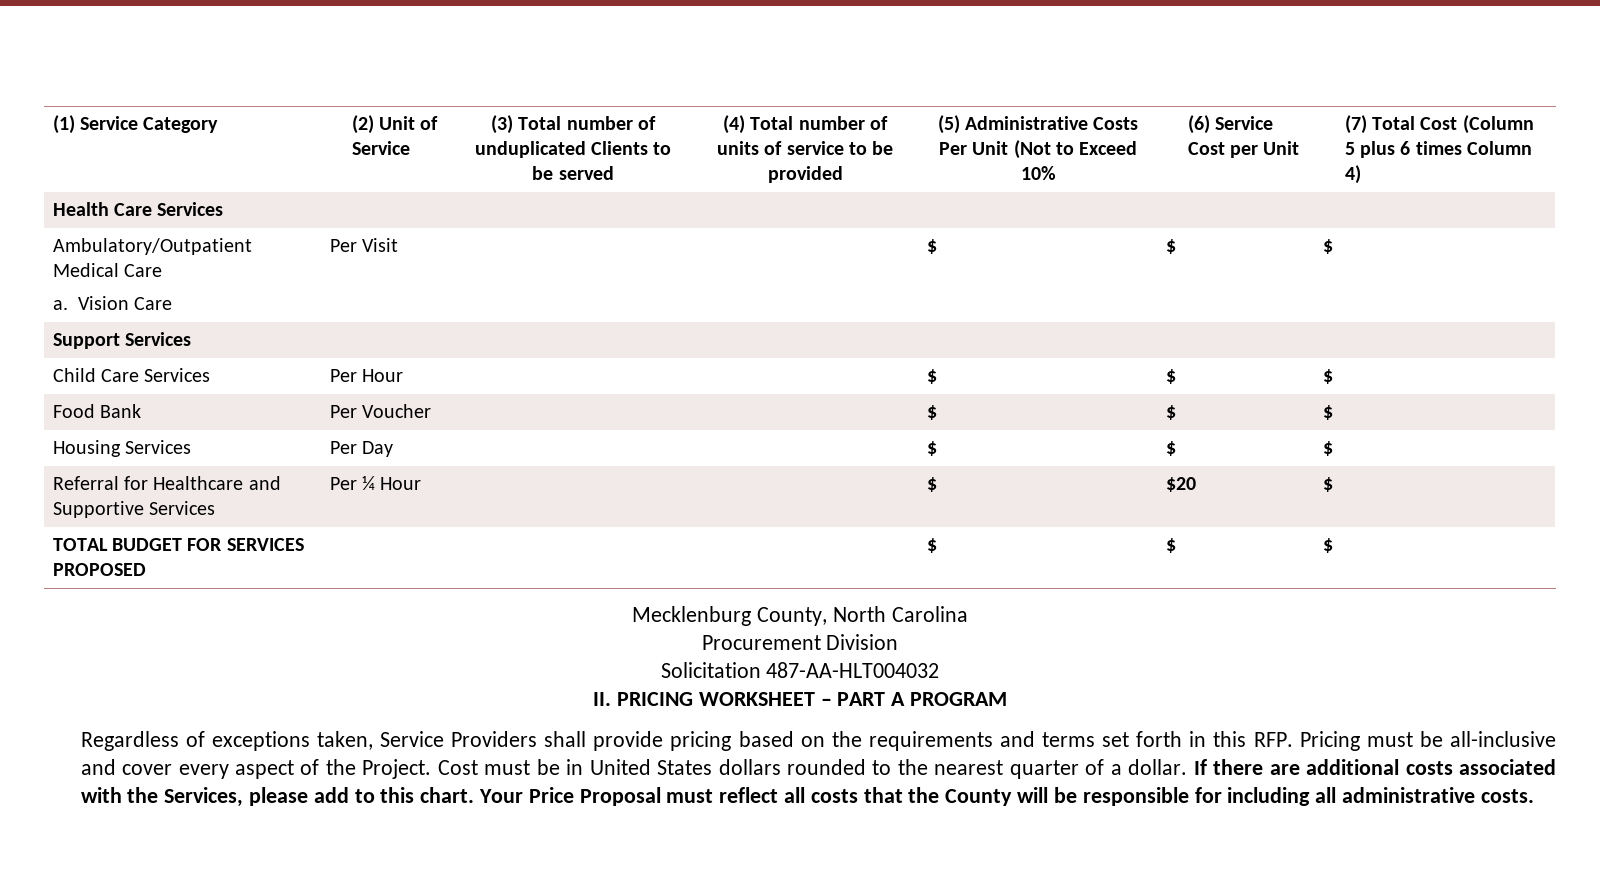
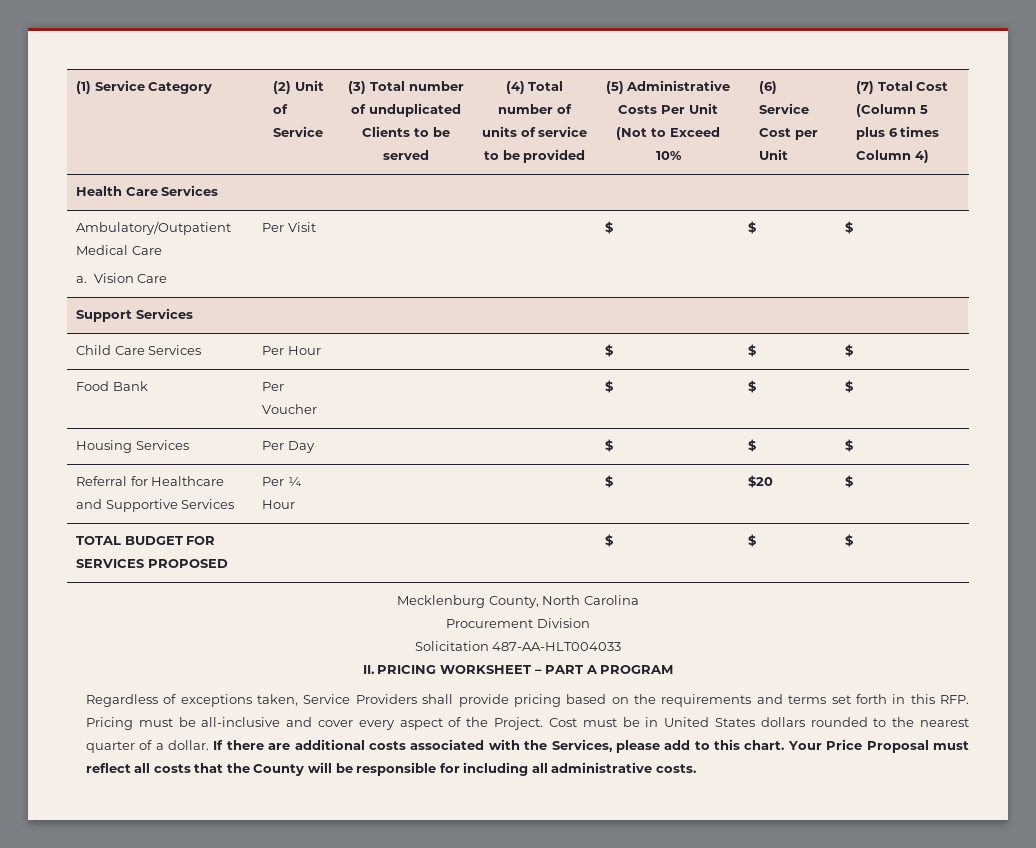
[766,662,940,678] 487-AA-HLT004032 -> [492,642,622,651] 487-AA-HLT004033

